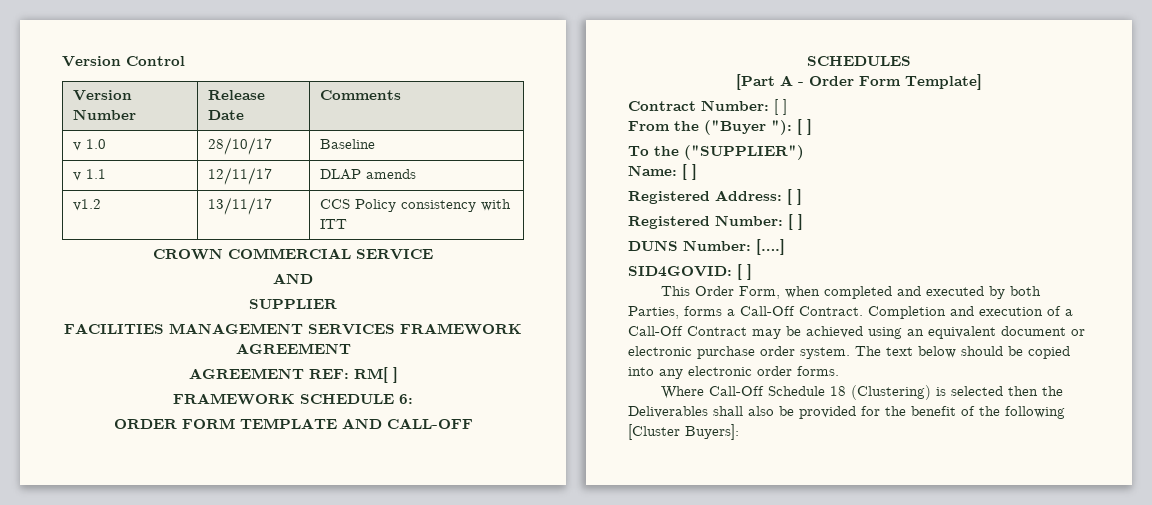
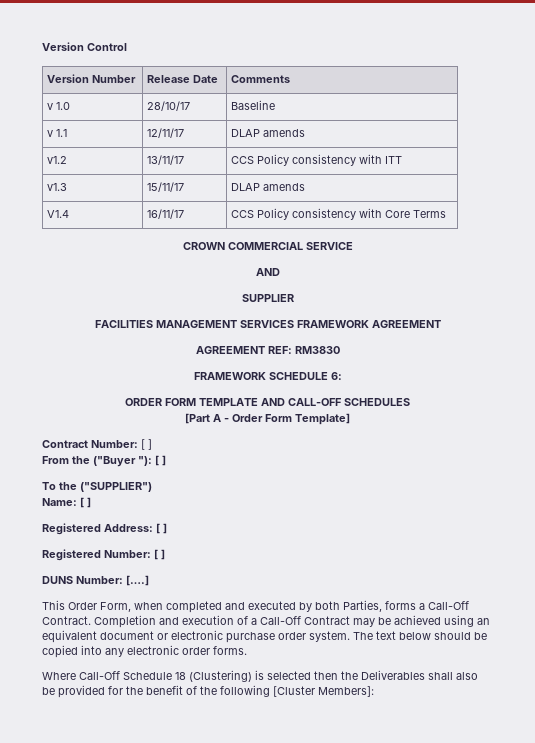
(347, 224) none -> [47,183,68,191] [147,182,185,192] [231,183,306,191] [47,210,70,218] [147,209,185,219] [231,208,447,220] // v1.3 | 15/11/17 | DLAP amends // V1.4 | 16/11/17 | CCS Policy consistency with Core Terms
[353,367,398,383] RM[ ] -> [294,346,340,354] RM3830
[628,264,752,280] // SID4GOVID: [ ] -> (149, 580) none
[685,424,739,440] Buyers]: -> [318,686,374,697] Members]:

